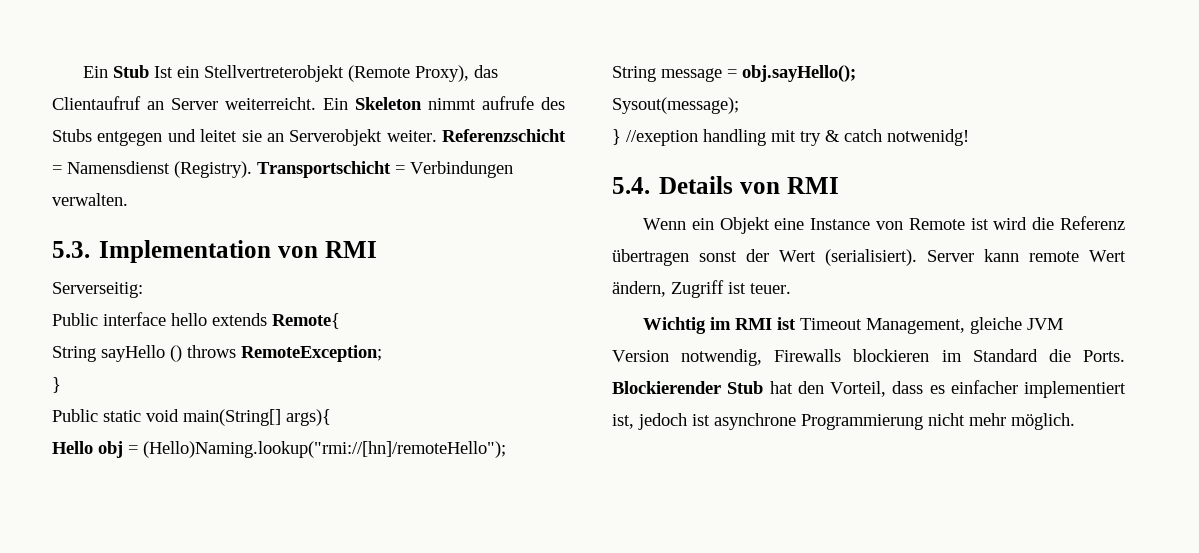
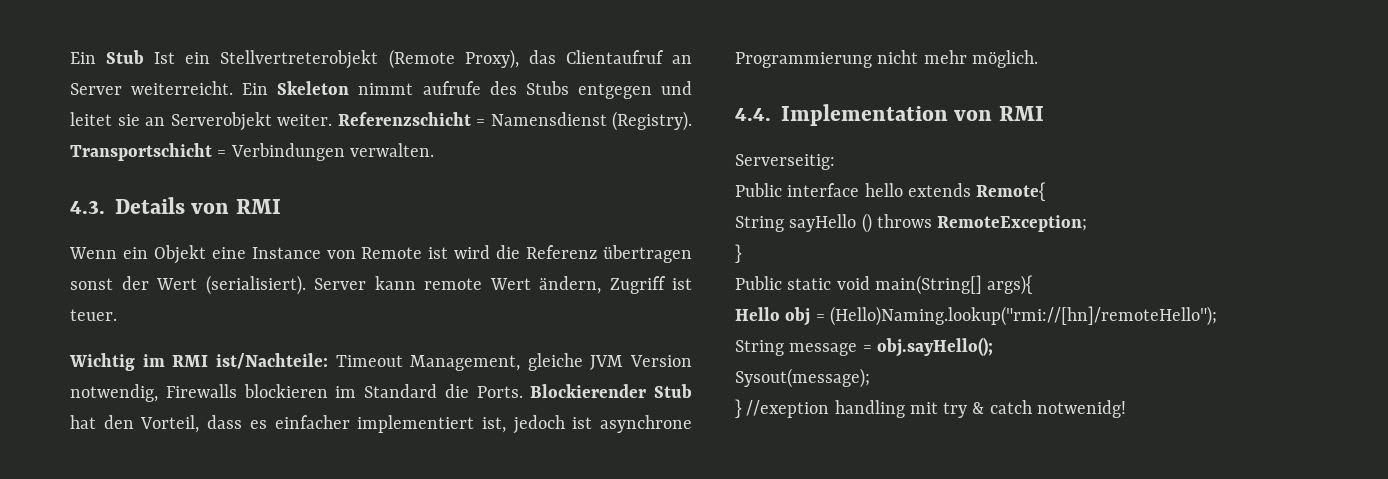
[52,241,90,258] 5.3. -> [70,197,281,214] [69,245,693,264] [70,275,692,295] [70,309,117,321] [69,353,692,371] [70,384,692,402] [70,415,692,434] [735,50,1038,68] [735,108,771,121] 4.3. Details von RMI // Wenn ein Objekt eine Instance von Remote ist wird die Referenz übertragen sonst der Wert (serialisiert). Server kann remote Wert ändern, Zugriff ist teuer. // Wichtig im RMI ist/Nachteile: Timeout Management, gleiche JVM Version notwendig, Firewalls blockieren im Standard die Ports. Blockierender Stub hat den Vorteil, dass es einfacher implementiert ist, jedoch ist asynchrone Programmierung nicht mehr möglich. // 4.4.
[612,176,839,194] [643,216,1125,234] [612,249,1126,266] [612,280,791,298] [643,317,1064,334] [612,349,1125,366] [612,380,1126,398] [612,413,1075,430] // 5.4. Details von RMI // Wenn ein Objekt eine Instance von Remote ist wird die Referenz übertragen sonst der Wert (serialisiert). Server kann remote Wert ändern, Zugriff ist teuer. // Wichtig im RMI ist Timeout Management, gleiche JVM Version notwendig, Firewalls blockieren im Standard die Ports. Blockierender Stub hat den Vorteil, dass es einfacher implementiert ist, jedoch ist asynchrone Programmierung nicht mehr möglich. -> (1126, 409) none

